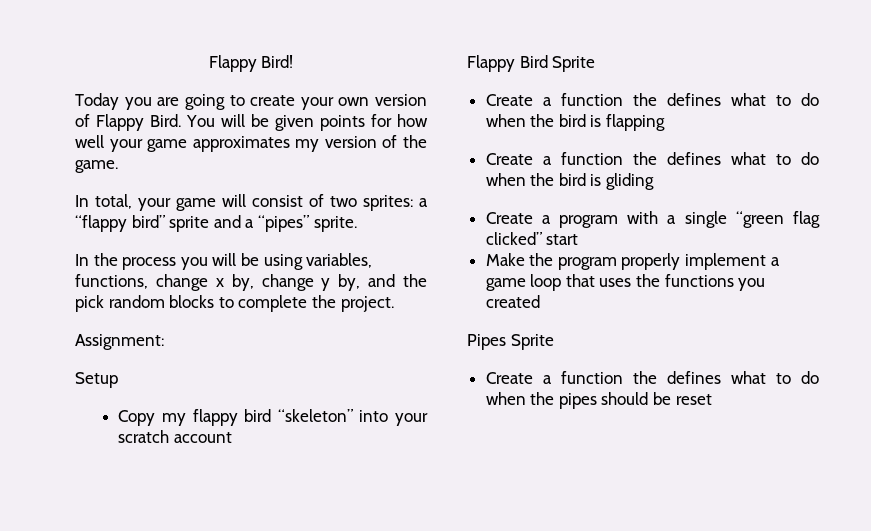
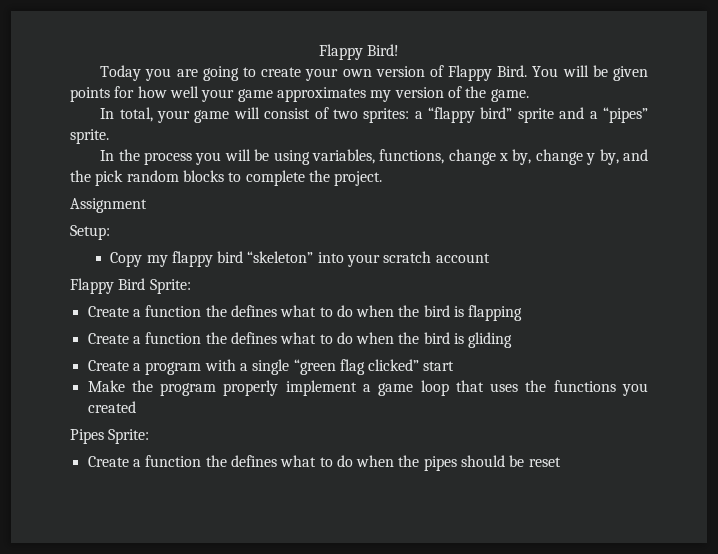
[75,334,164,350] [75,372,118,388] Assignment: // Setup -> [70,198,147,213] [70,225,110,240] Assignment // Setup:
[552,56,596,72] Sprite -> [149,279,191,294] Sprite:
[510,334,554,350] Sprite -> [108,429,150,444] Sprite:

